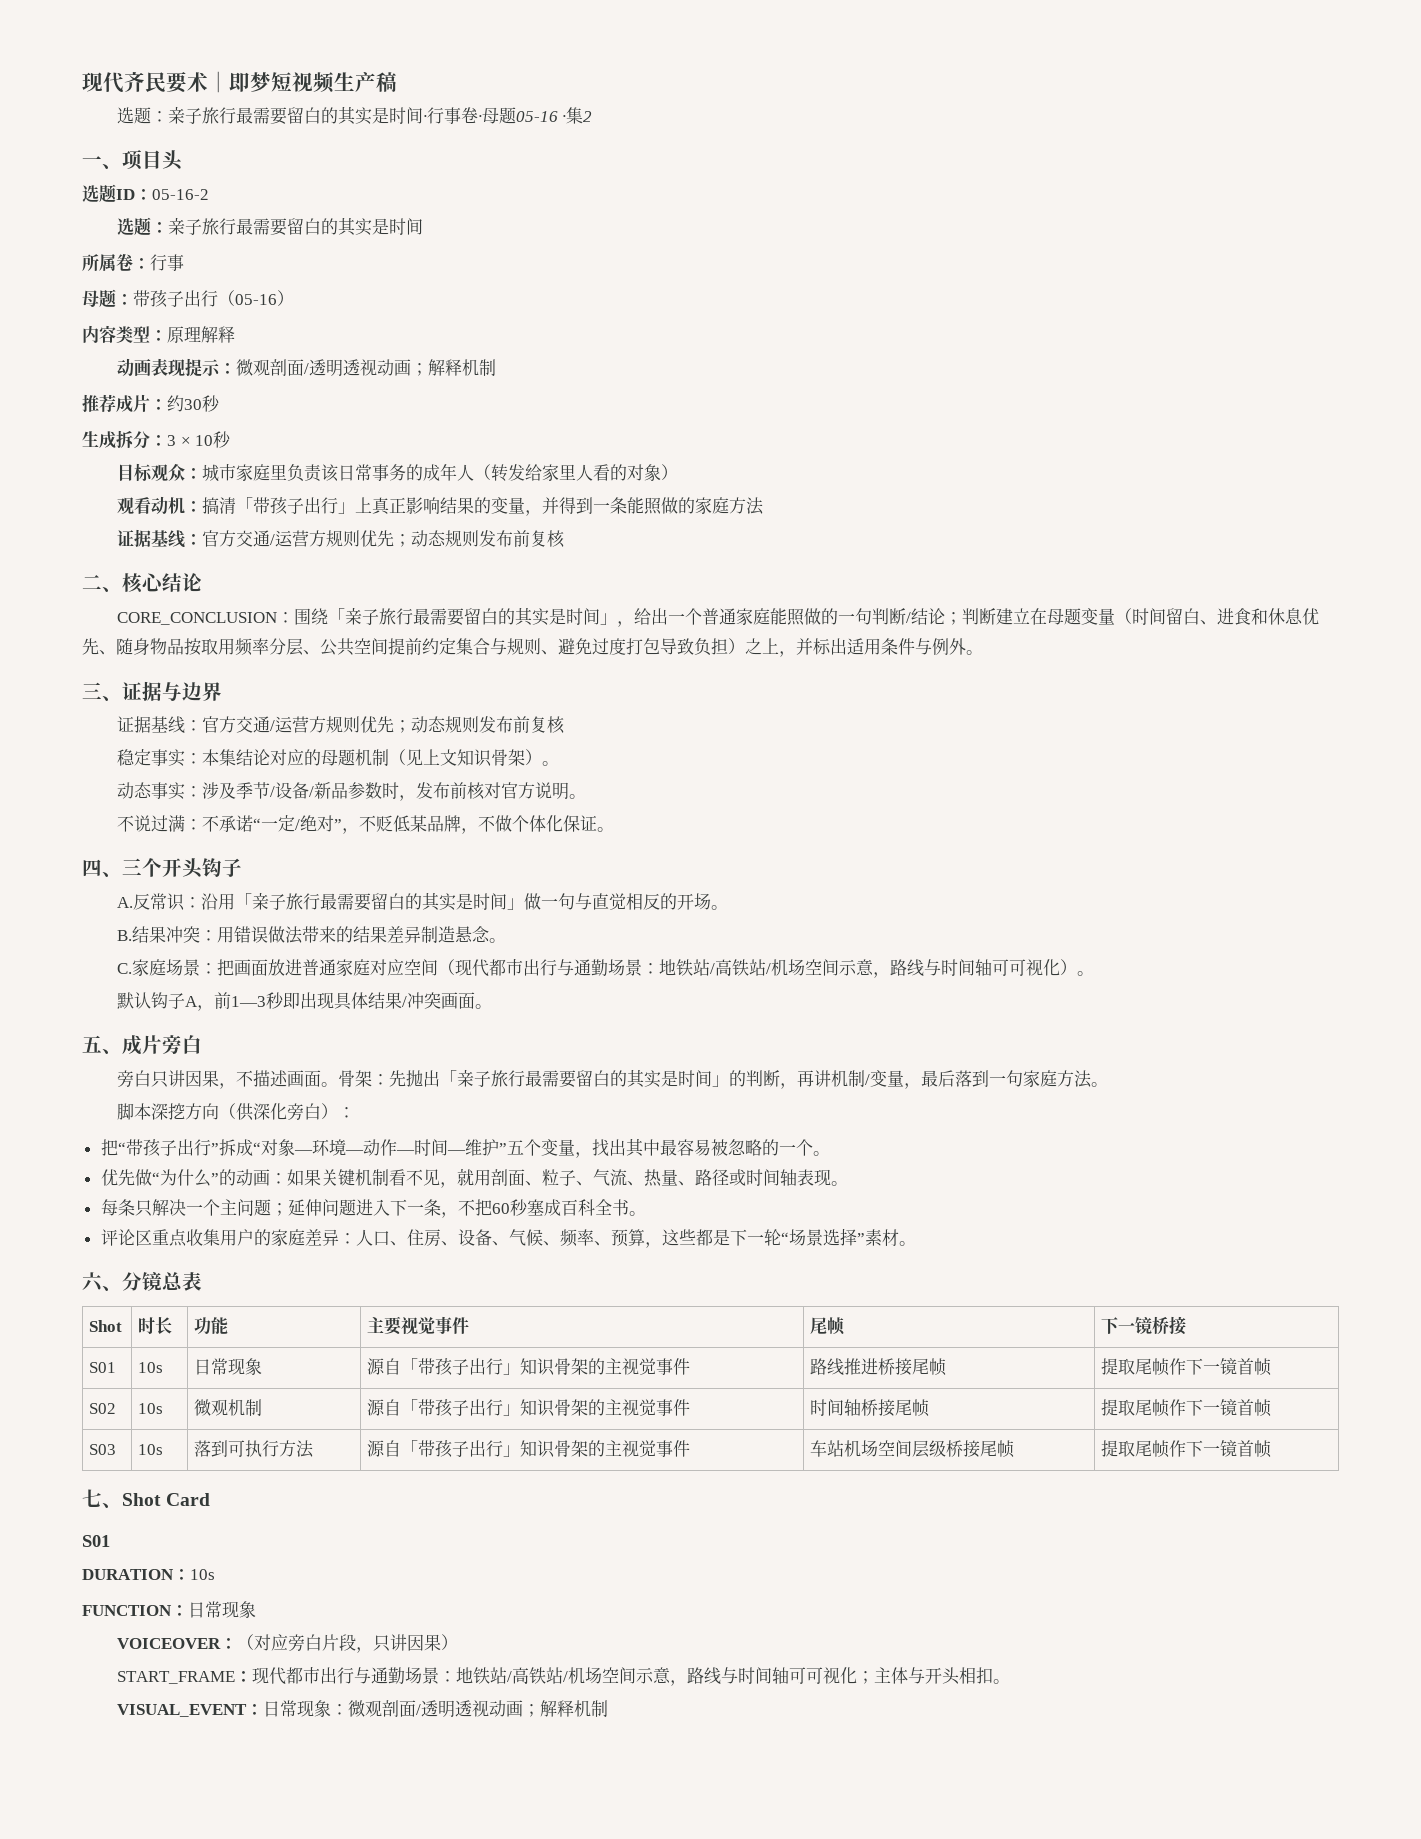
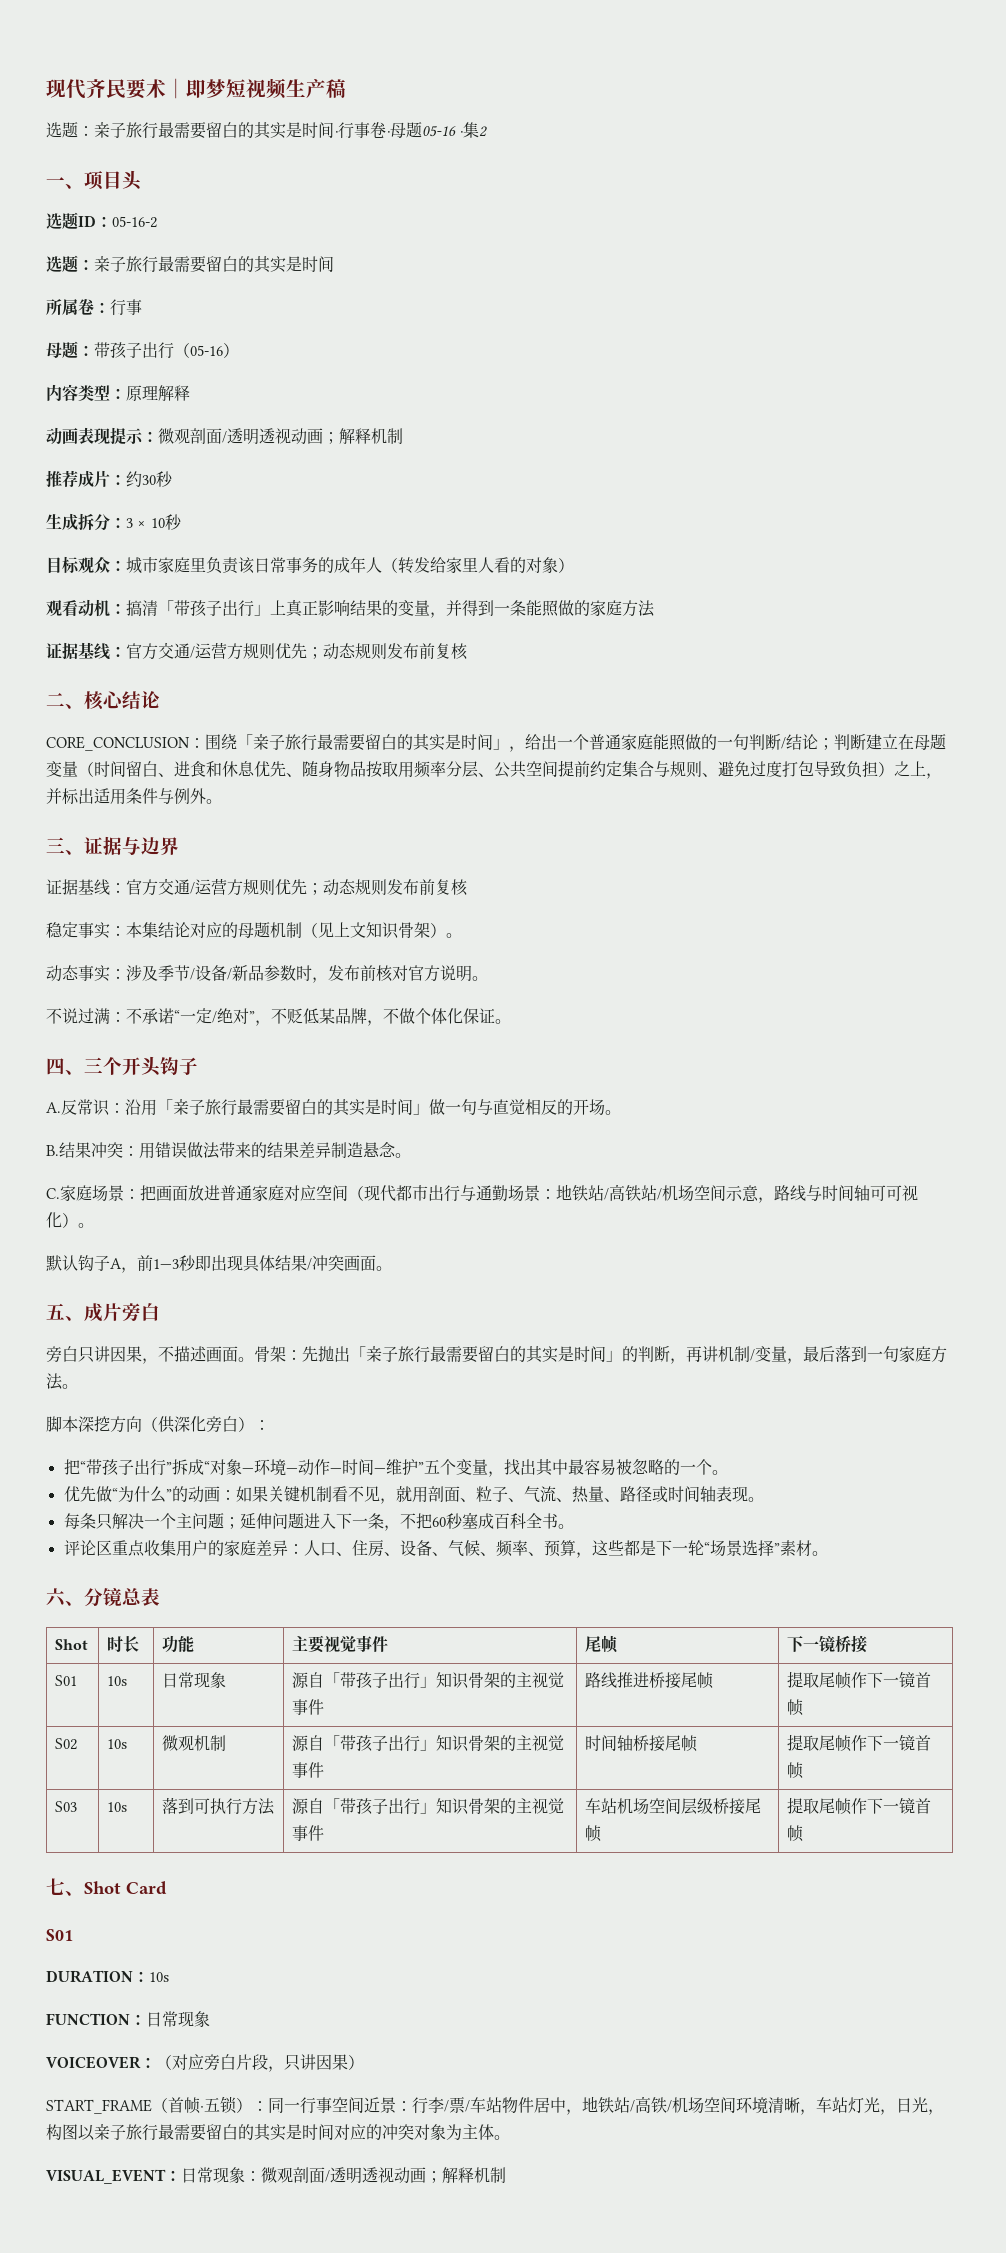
[234,1667,993,1686] ：现代都市出行与通勤场景：地铁站/高铁站/机场空间示意，路线与时间轴可可视化；主体与开头相扣 -> [152,2096,944,2115] [46,2124,494,2141] （首帧·五锁）：同一行事空间近景：行李/票/车站物件居中，地铁站/高铁/机场空间环境清晰，车站灯光，日光，构图以亲子旅行最需要留白的其实是时间对应的冲突对象为主体

